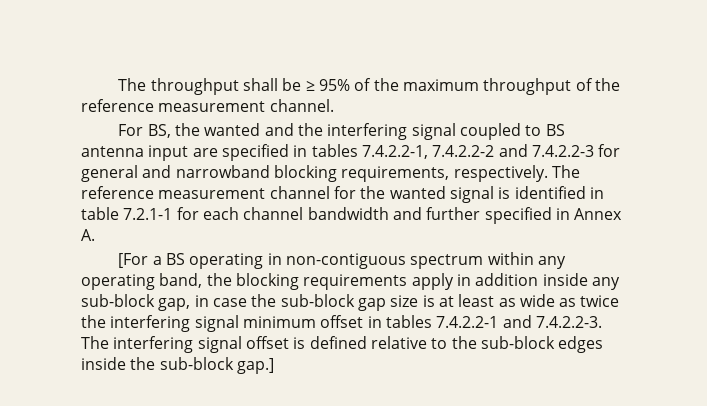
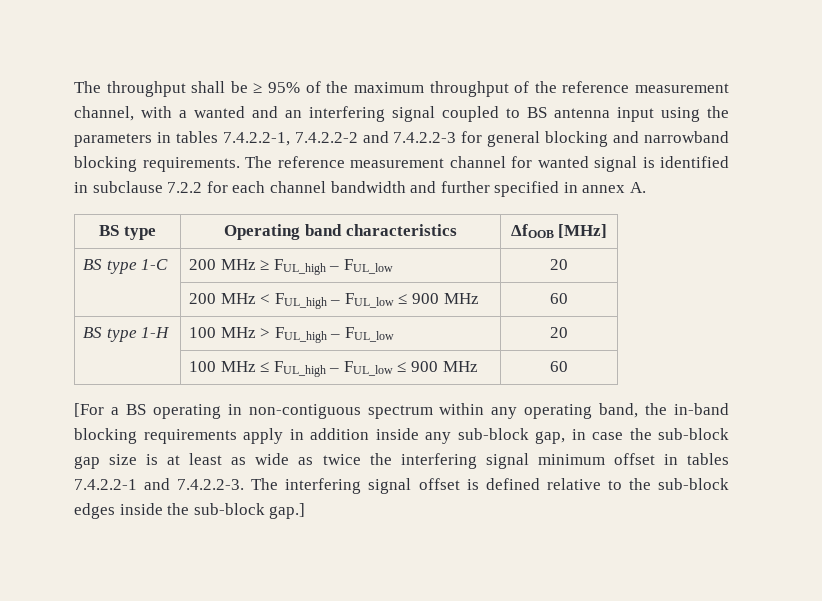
[269,99,334,112] [118,123,201,138] channel. // For BS, the -> [74,106,187,121] channel, with a
[298,123,324,136] the -> [285,110,302,118] an
[192,144,289,161] are specified -> [661,106,729,122] [74,133,152,147] using the parameters
(138, 173) none -> [545,131,609,147] blocking
[341,165,548,182] requirements, respectively. -> [142,157,240,172] requirements.
[360,186,386,199] the -> (532, 162) none
[81,207,173,220] table 7.2.1-1 -> [92,181,203,193] subclause 7.2.2
[574,208,623,220] Annex -> [582,185,626,193] annex
(95, 235) none -> [99,225,156,240] [224,224,457,240] [510,224,608,238] [82,259,169,274] [188,259,393,275] [550,259,568,270] [188,293,479,309] [550,293,568,304] [82,327,171,342] [188,327,394,343] [550,327,568,338] [188,361,478,377] [550,361,568,372] // BS type | Operating band characteristics | ΔfOOB [MHz] // BS type 1-C | 200 MHz ≥ FUL_high – FUL_low | 20 // | 200 MHz < FUL_high – FUL_low ≤ 900 MHz | 60 // BS type 1-H | 100 MHz > FUL_high – FUL_low | 20 // | 100 MHz ≤ FUL_high – FUL_low ≤ 900 MHz | 60
(232, 279) none -> [673,403,729,415] in-band

